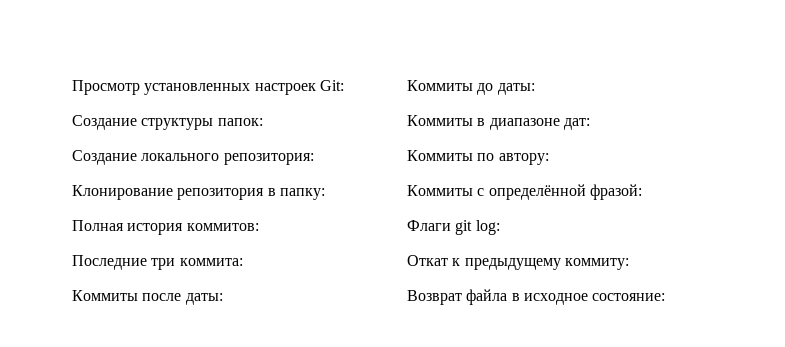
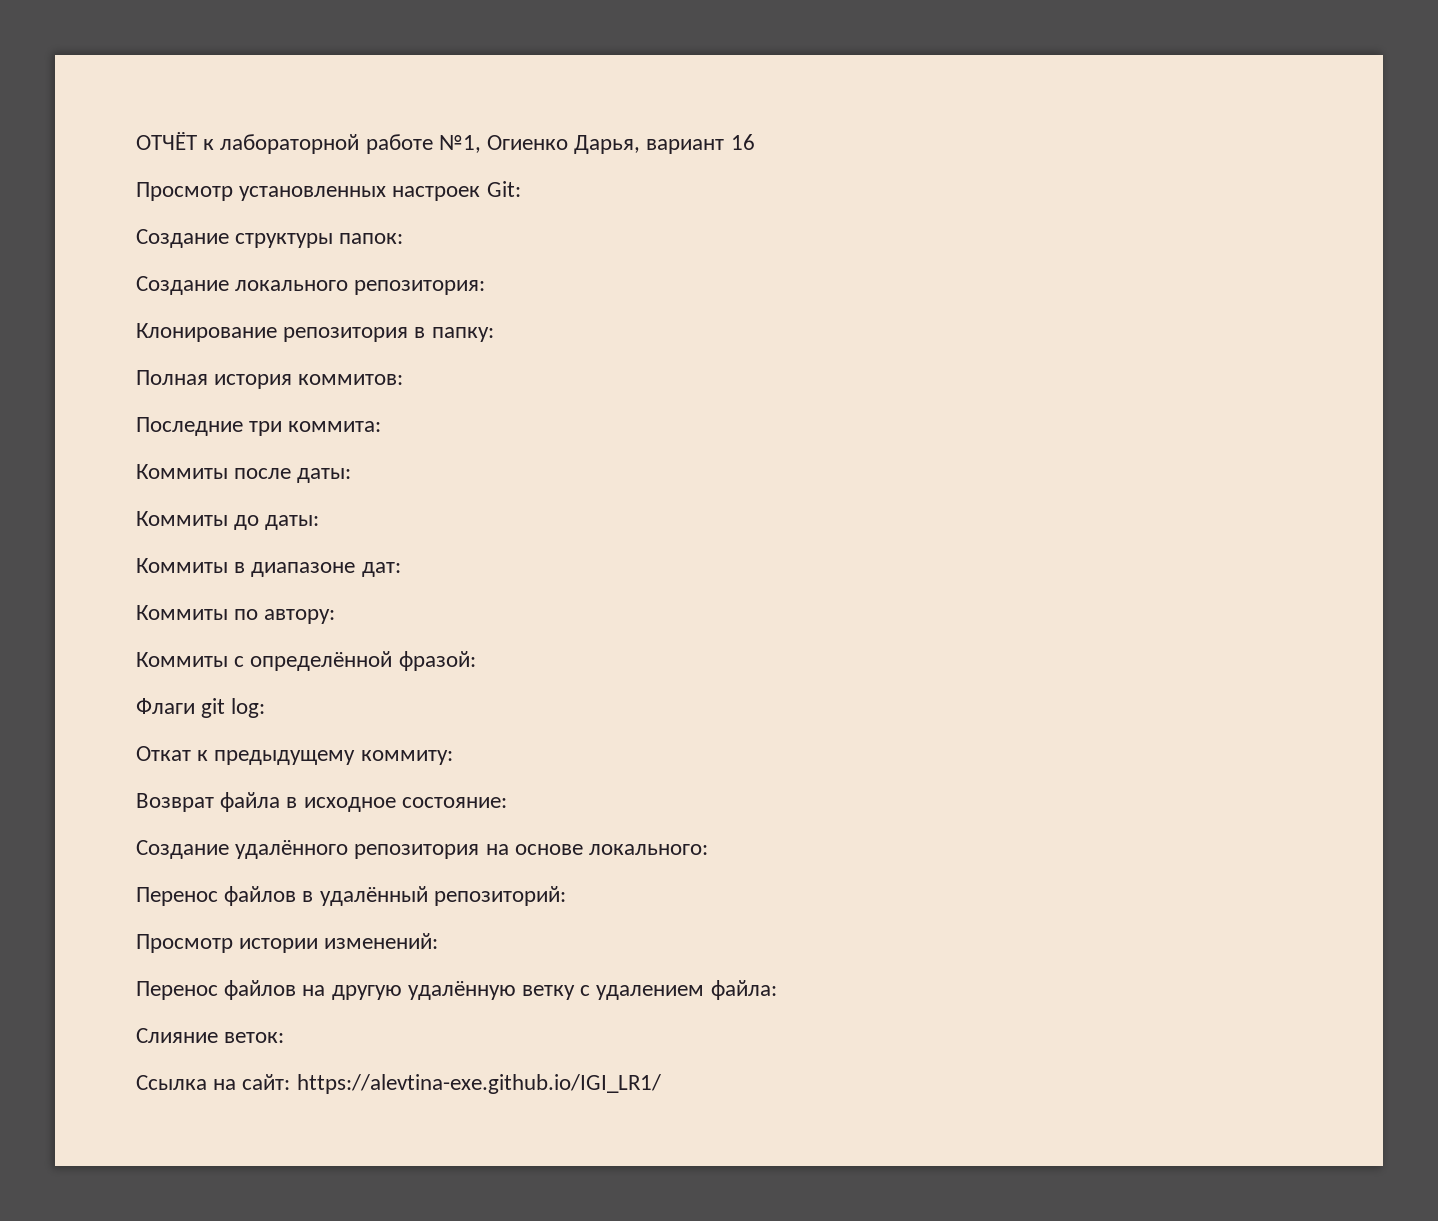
(72, 87) none -> [136,132,755,154] ОТЧЁТ к лабораторной работе №1, Огиенко Дарья, вариант 16 //
(666, 297) none -> [136,840,709,859] [136,886,566,906] [136,933,439,953] [136,980,777,1000] [136,1028,285,1043] [136,1074,661,1094] // Создание удалённого репозитория на основе локального: // Перенос файлов в удалённый репозиторий: // Просмотр истории изменений: // Перенос файлов на другую удалённую ветку с удалением файла: // Слияние веток: // Ссылка на сайт: https://alevtina-exe.github.io/IGI_LR1/

